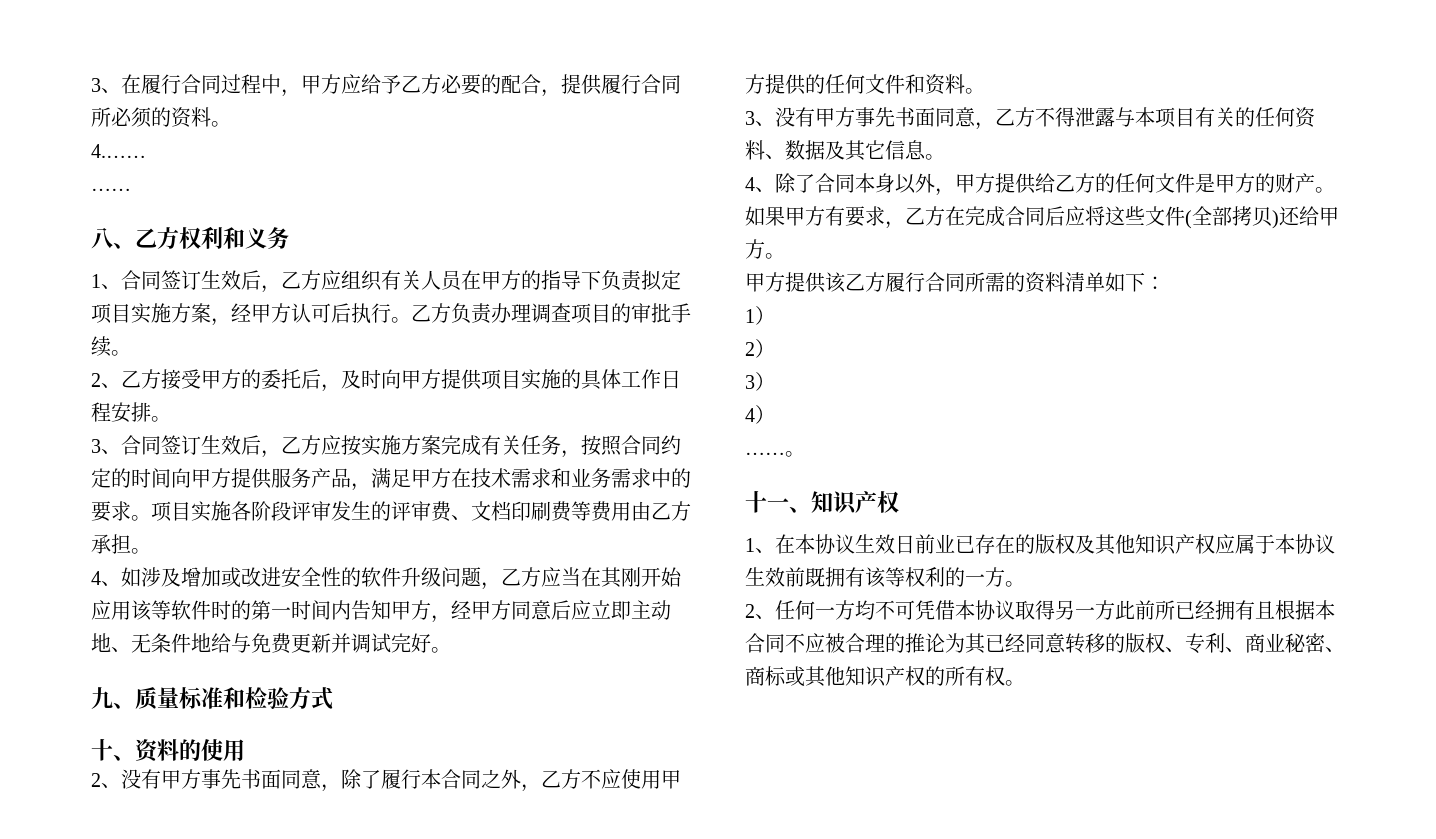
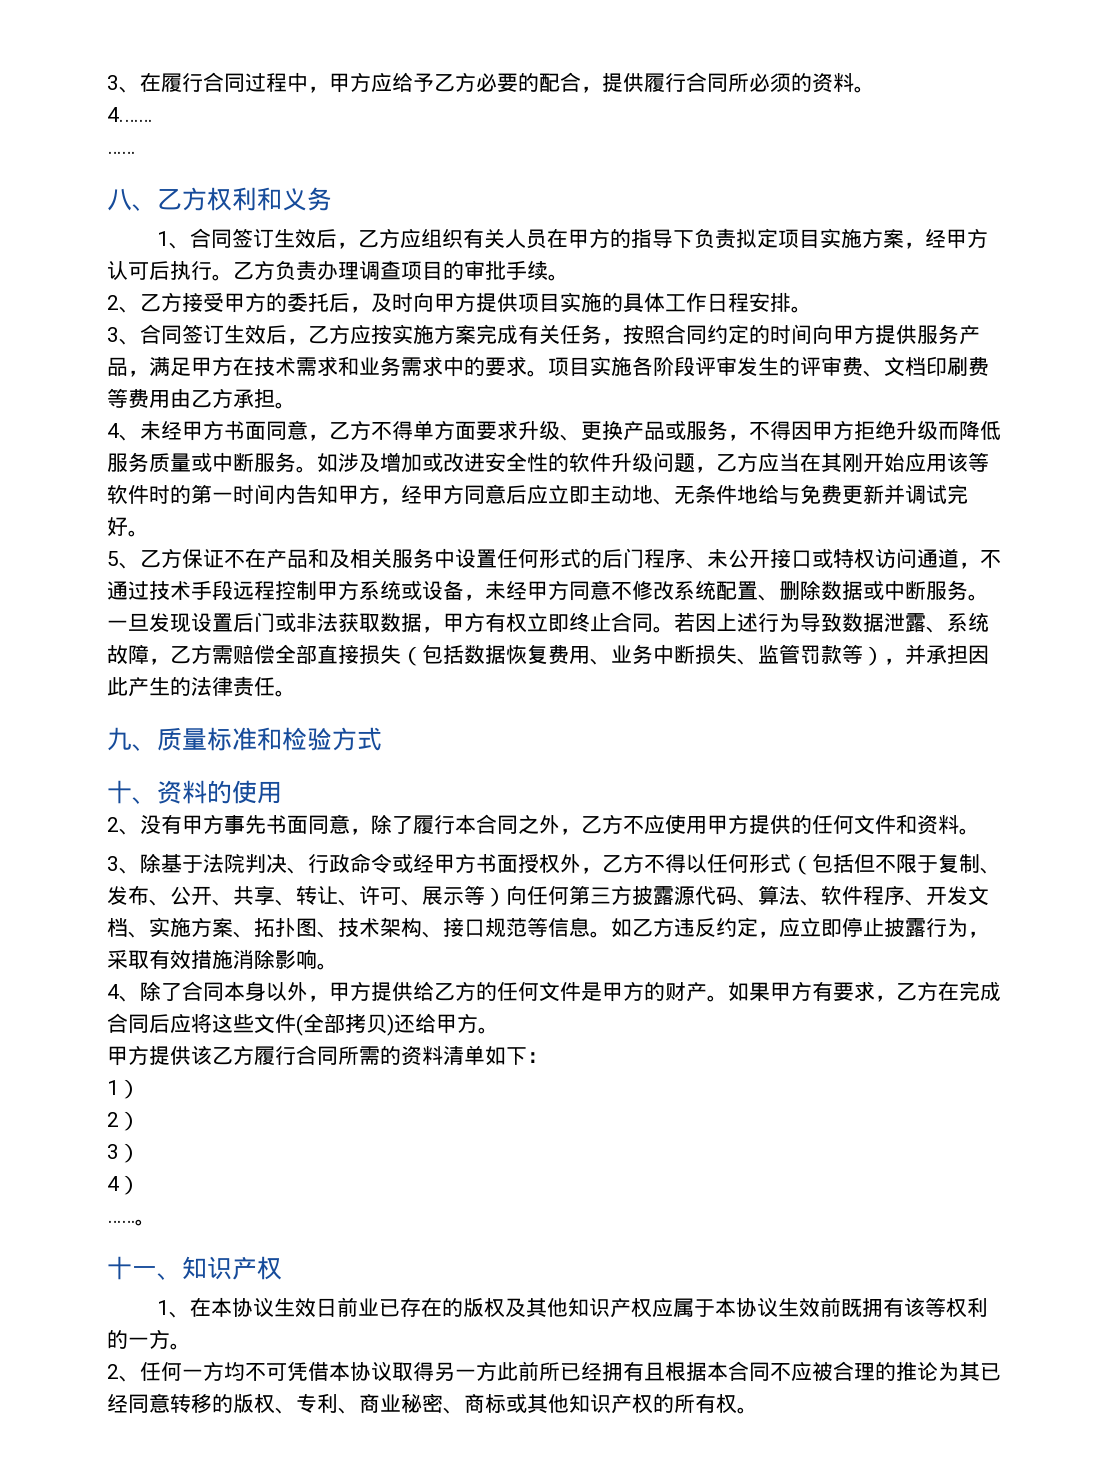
(121, 583) none -> [140,420,1001,441] [107,452,317,473] 未经甲方书面同意，乙方不得单方面要求升级、更换产品或服务，不得因甲方拒绝升级而降低服务质量或中断服务。
(451, 650) none -> [107,548,1001,569] [107,580,989,601] [107,612,989,633] [107,644,989,666] [107,676,296,697] // 5、乙方保证不在产品和及相关服务中设置任何形式的后门程序、未公开接口或特权访问通道，不通过技术手段远程控制甲方系统或设备，未经甲方同意不修改系统配置、删除数据或中断服务。一旦发现设置后门或非法获取数据，甲方有权立即终止合同。若因上述行为导致数据泄露、系统故障，乙方需赔偿全部直接损失（包括数据恢复费用、业务中断损失、监管罚款等），并承担因此产生的法律责任。
[775,107,1316,130] [745,140,926,161] 没有甲方事先书面同意，乙方不得泄露与本项目有关的任何资料、数据及其它信息 -> [140,853,1001,875] [107,885,989,907] [107,917,989,938] [107,949,317,969] 除基于法院判决、行政命令或经甲方书面授权外，乙方不得以任何形式（包括但不限于复制、发布、公开、共享、转让、许可、展示等）向任何第三方披露源代码、算法、软件程序、开发文档、实施方案、拓扑图、技术架构、接口规范等信息。如乙方违反约定，应立即停止披露行为，采取有效措施消除影响

